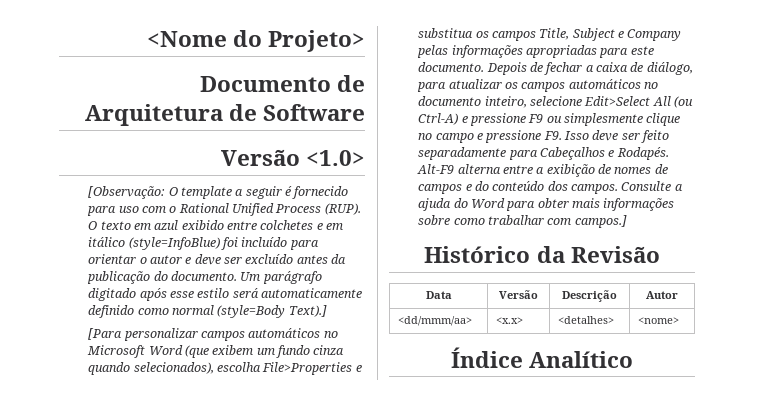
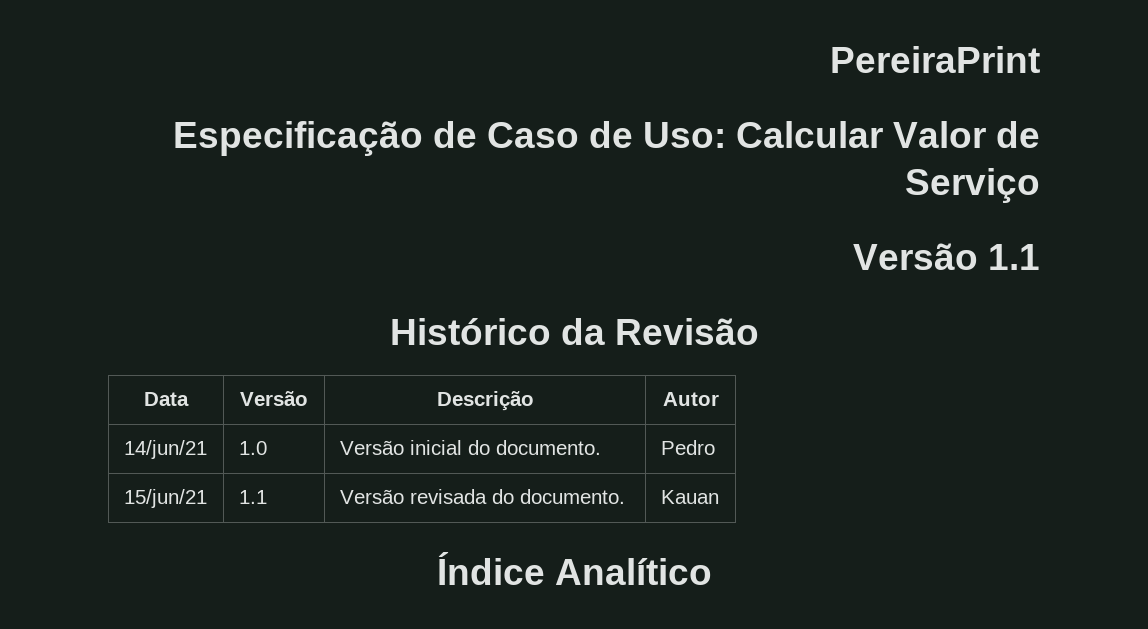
[146,30,365,52] [199,75,365,92] [84,104,365,126] [220,149,365,166] [88,186,349,199] [87,203,361,216] [88,220,344,230] [88,237,319,250] [88,254,347,265] [87,271,322,284] [88,288,363,301] [88,305,327,318] [88,328,338,341] [87,345,345,358] [88,362,362,375] [418,28,682,41] [417,45,654,58] [418,62,693,75] [417,79,659,92] [418,96,694,108] [418,113,681,126] [418,130,670,143] [418,147,669,160] [417,164,668,177] [418,181,683,194] [418,198,675,211] [418,215,627,228] <Nome do Projeto> // Documento de Arquitetura de Software // Versão <1.0> // [Observação: O template a seguir é fornecido para uso com o Rational Unified Process (RUP). O texto em azul exibido entre colchetes e em itálico (style=InfoBlue) foi incluído para orientar o autor e deve ser excluído antes da publicação do documento. Um parágrafo digitado após esse estilo será automaticamente definido como normal (style=Body Text).] // [Para personalizar campos automáticos no Microsoft Word (que exibem um fundo cinza quando selecionados), escolha File>Properties e substitua os campos Title, Subject e Company pelas informações apropriadas para este documento. Depois de fechar a caixa de diálogo, para atualizar os campos automáticos no documento inteiro, selecione Edit>Select All (ou Ctrl-A) e pressione F9 ou simplesmente clique no campo e pressione F9. Isso deve ser feito separadamente para Cabeçalhos e Rodapés. Alt-F9 alterna entre a exibição de nomes de campos e do conteúdo dos campos. Consulte a ajuda do Word para obter mais informações sobre como trabalhar com campos.] -> [830,46,1040,73] [173,121,1040,156] [905,168,1040,203] [853,243,1040,270] PereiraPrint // Especificação de Caso de Uso: Calcular Valor de Serviço // Versão 1.1
[398,316,473,326] [496,317,524,324] [558,316,615,324] [638,317,680,324] <dd/mmm/aa> | <x.x> | <detalhes> | <nome> -> [123,440,207,459] [238,441,267,455] [339,440,601,455] [660,440,715,455] [123,489,207,508] [238,490,267,504] [339,489,625,504] [660,490,719,504] 14/jun/21 | 1.0 | Versão inicial do documento. | Pedro // 15/jun/21 | 1.1 | Versão revisada do documento. | Kauan

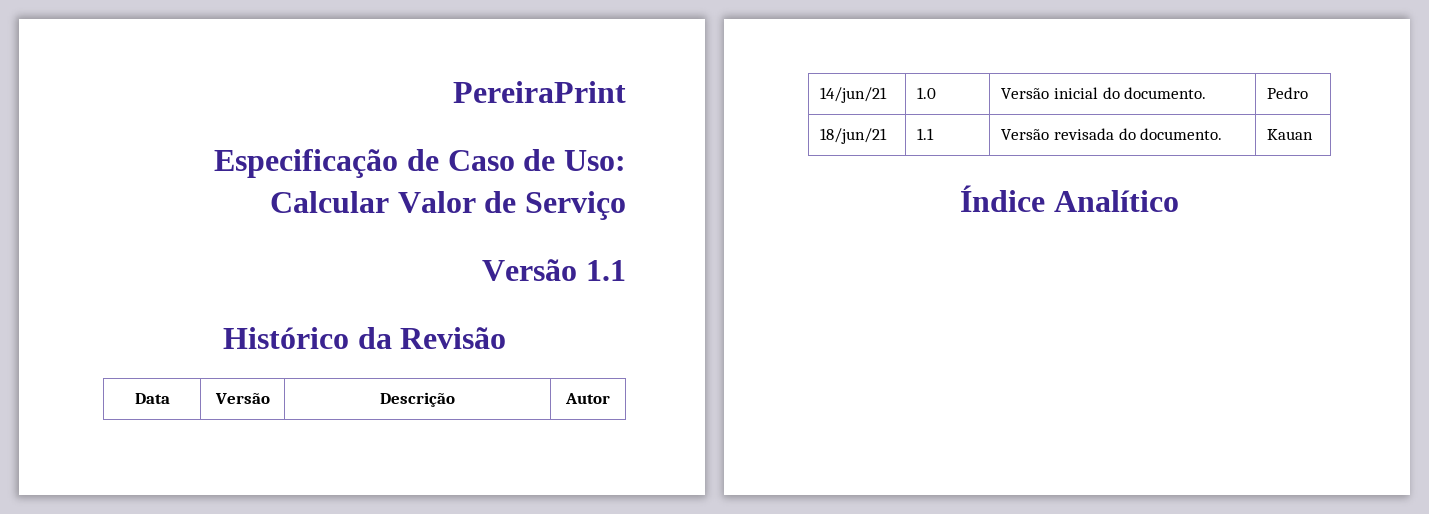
[123,489,207,508] 15/jun/21 -> [820,128,888,144] 18/jun/21

